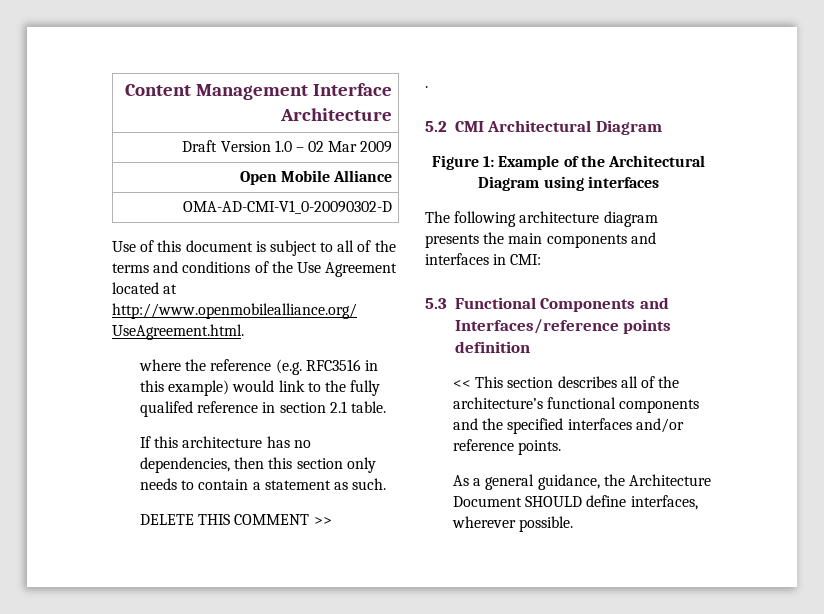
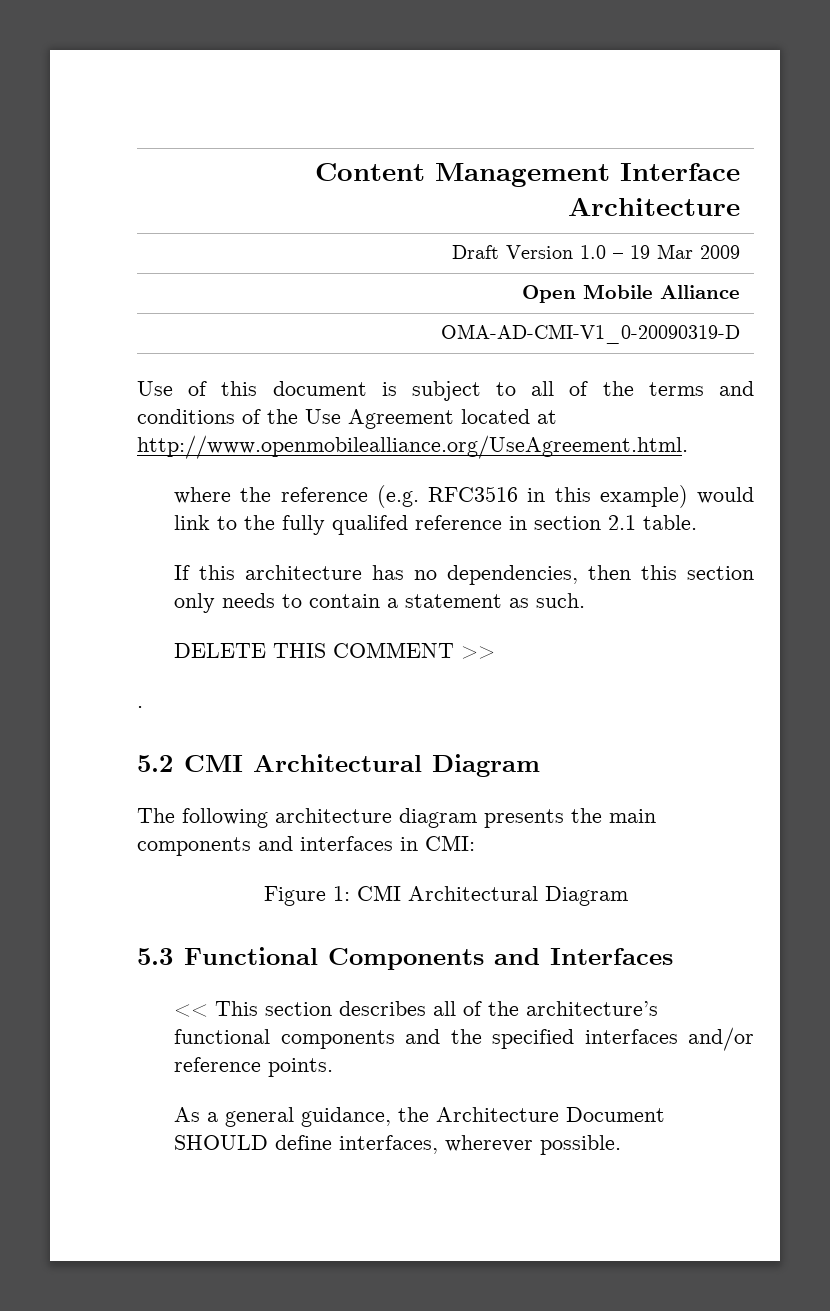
[308,141,325,152] 02 -> [630,245,651,259] 19
[183,200,393,214] OMA-AD-CMI-V1_0-20090302-D -> [441,324,741,344] OMA-AD-CMI-V1_0-20090319-D
[432,155,705,170] [478,176,659,191] // Figure 1: Example of the Architectural Diagram using interfaces -> (540, 765) none
(542, 259) none -> [263,885,628,906] // Figure 1: CMI Architectural Diagram
[454,319,672,334] [454,341,530,353] Interfaces/reference points definition -> [549,948,673,965] Interfaces

